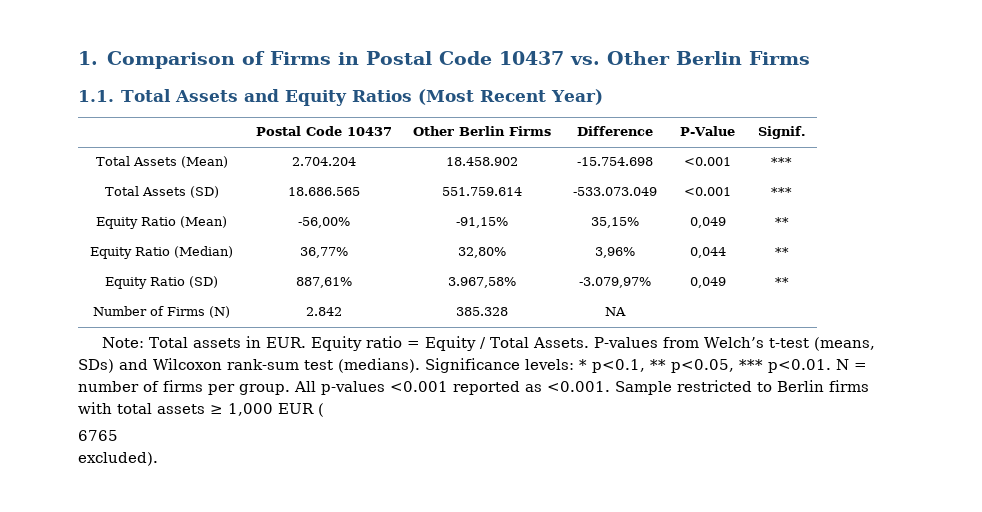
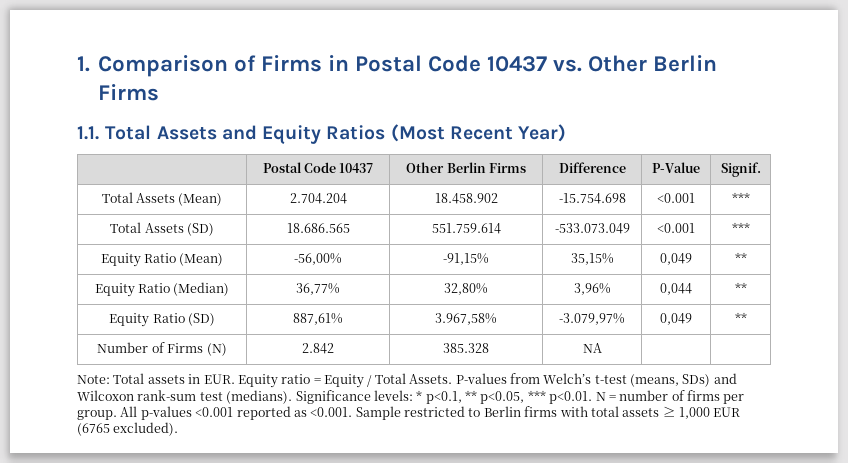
[318,403,324,417] [78,430,118,441] ( // 6765 // -> [77,423,110,436] (6765

